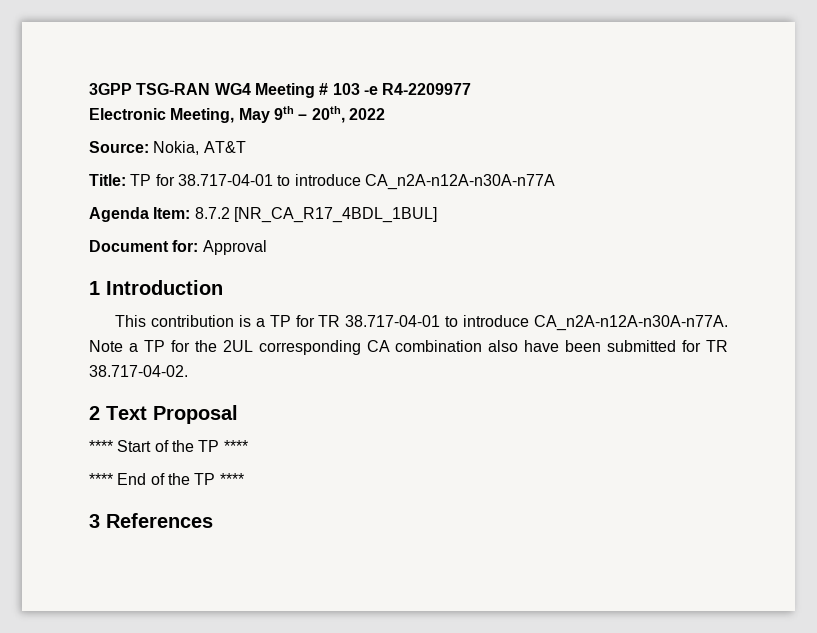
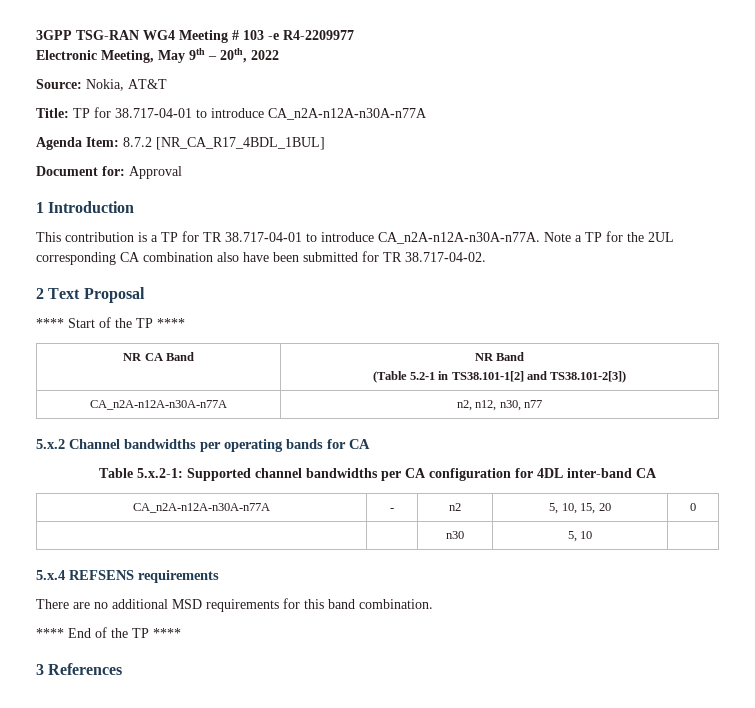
(248, 446) none -> [123,352,194,361] [474,352,525,361] [372,371,627,383] [90,400,227,410] [456,400,543,411] [36,439,370,452] [99,468,657,481] [133,503,270,513] [390,508,394,511] [449,503,461,511] [549,503,611,514] [690,503,696,511] [446,531,464,539] [567,531,593,542] [36,570,219,583] [36,598,433,612] // NR CA Band | NR Band // (Table 5.2-1 in TS38.101-1[2] and TS38.101-2[3]) // CA_n2A-n12A-n30A-n77A | n2, n12, n30, n77 // 5.x.2 Channel bandwidths per operating bands for CA // Table 5.x.2-1: Supported channel bandwidths per CA configuration for 4DL inter-band CA // CA_n2A-n12A-n30A-n77A | - | n2 | 5, 10, 15, 20 | 0 // | | n30 | 5, 10 | // 5.x.4 REFSENS requirements // There are no additional MSD requirements for this band combination.

